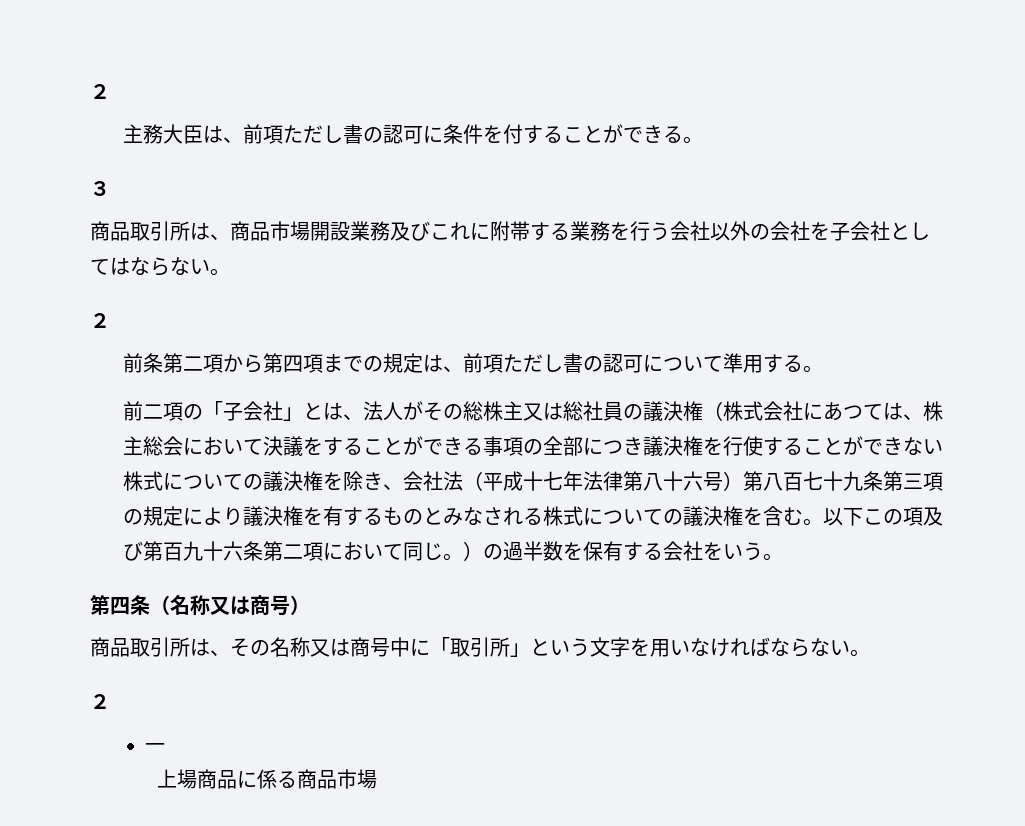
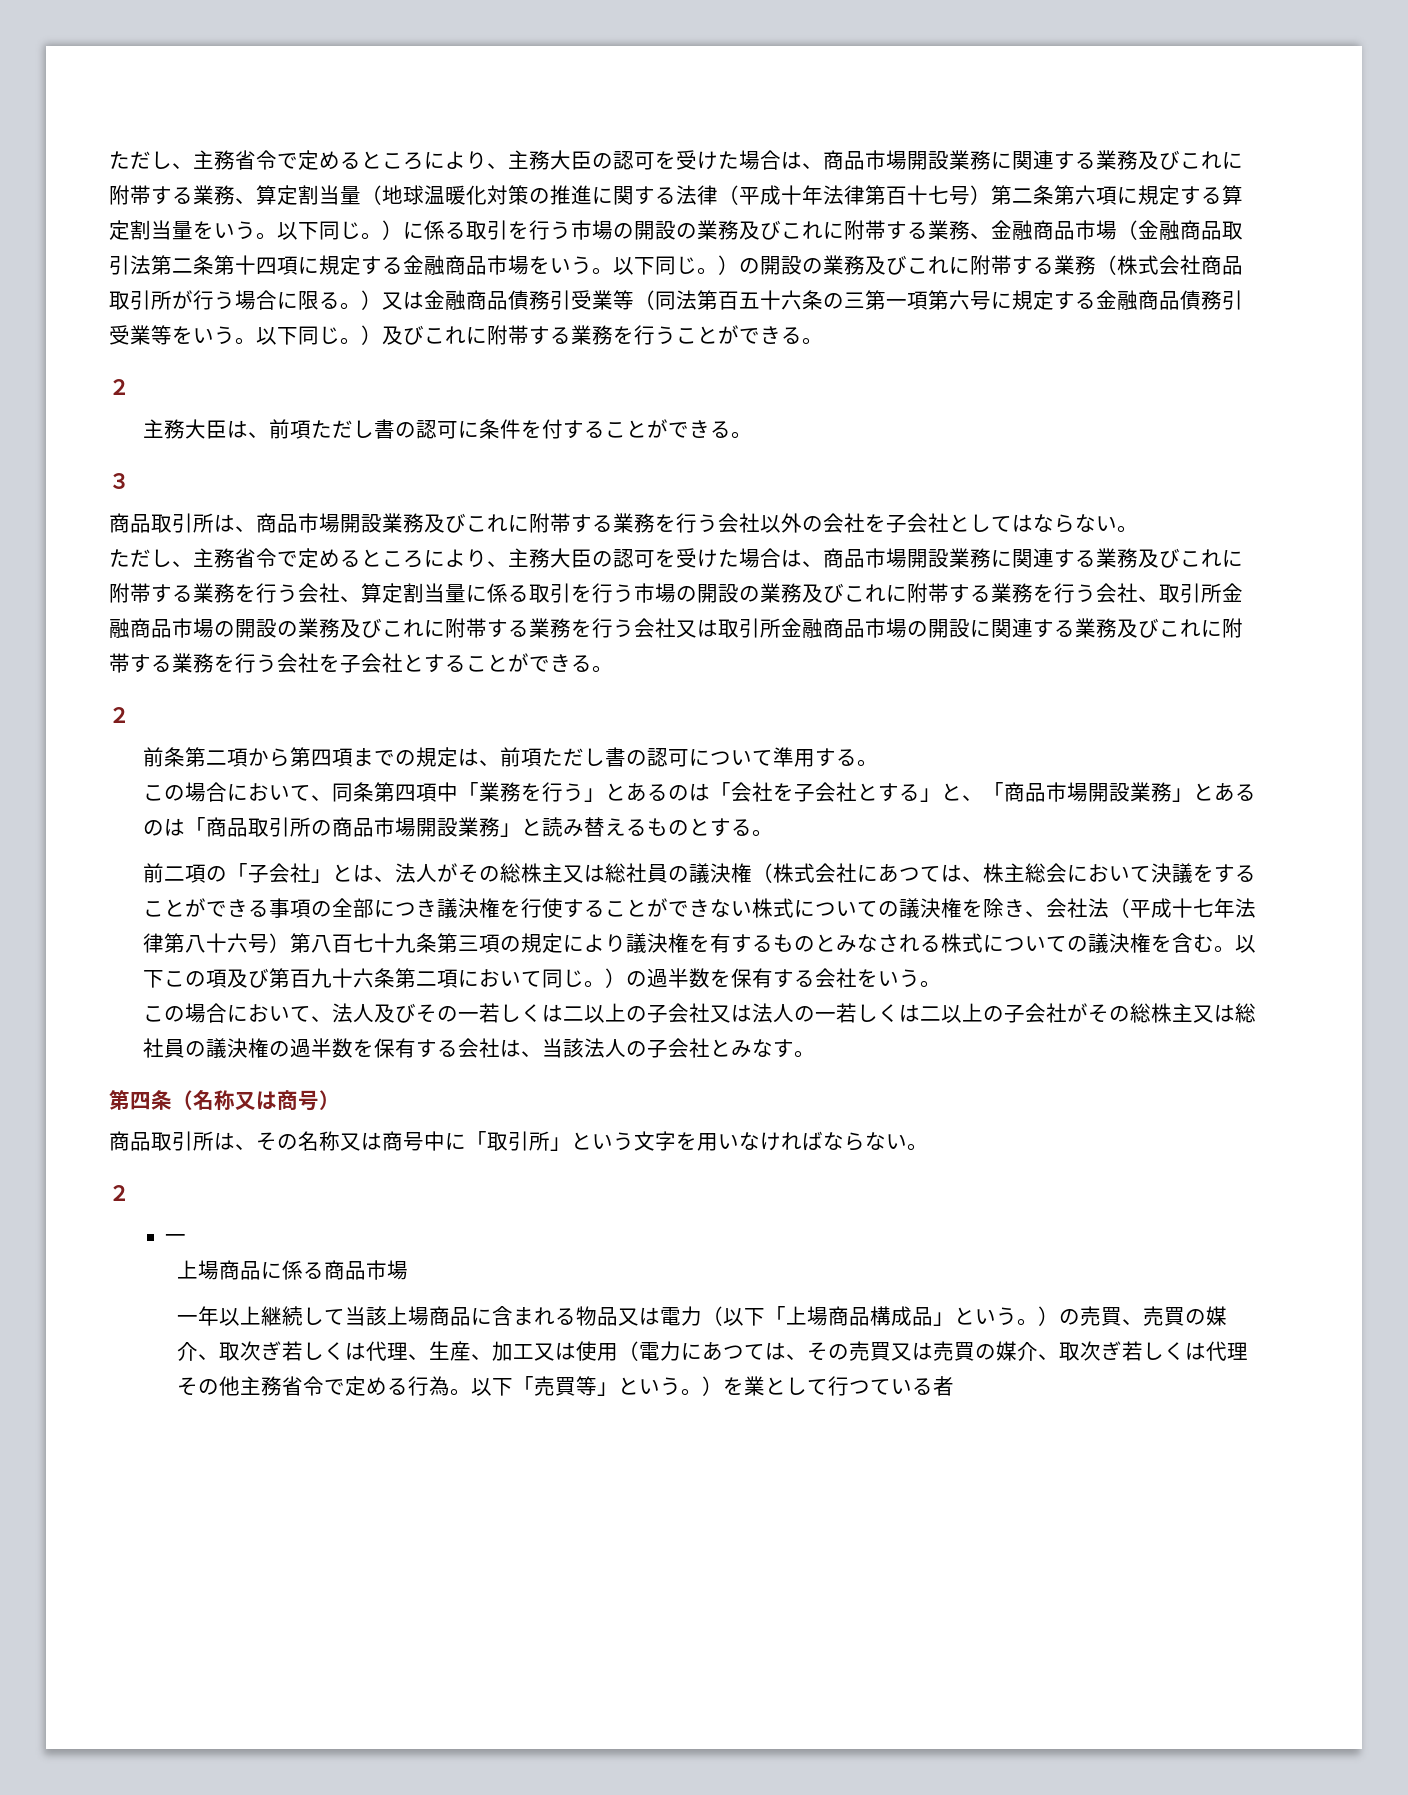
(90, 91) none -> [109,150,1243,170] [109,185,1243,205] [109,220,1243,240] [109,255,1243,275] [109,290,1243,310] [109,325,823,345] ただし、主務省令で定めるところにより、主務大臣の認可を受けた場合は、商品市場開設業務に関連する業務及びこれに附帯する業務、算定割当量（地球温暖化対策の推進に関する法律（平成十年法律第百十七号）第二条第六項に規定する算定割当量をいう。以下同じ。）に係る取引を行う市場の開設の業務及びこれに附帯する業務、金融商品市場（金融商品取引法第二条第十四項に規定する金融商品市場をいう。以下同じ。）の開設の業務及びこれに附帯する業務（株式会社商品取引所が行う場合に限る。）又は金融商品債務引受業等（同法第百五十六条の三第一項第六号に規定する金融商品債務引受業等をいう。以下同じ。）及びこれに附帯する業務を行うことができる。 //
(230, 272) none -> [109,548,1243,568] [109,583,1243,603] [109,618,1243,638] [109,653,613,673] // ただし、主務省令で定めるところにより、主務大臣の認可を受けた場合は、商品市場開設業務に関連する業務及びこれに附帯する業務を行う会社、算定割当量に係る取引を行う市場の開設の業務及びこれに附帯する業務を行う会社、取引所金融商品市場の開設の業務及びこれに附帯する業務を行う会社又は取引所金融商品市場の開設に関連する業務及びこれに附帯する業務を行う会社を子会社とすることができる。
(824, 369) none -> [142,782,1256,802] [142,817,773,837] // この場合において、同条第四項中「業務を行う」とあるのは「会社を子会社とする」と、「商品市場開設業務」とあるのは「商品取引所の商品市場開設業務」と読み替えるものとする。
(784, 557) none -> [142,1003,1256,1023] [142,1038,815,1058] // この場合において、法人及びその一若しくは二以上の子会社又は法人の一若しくは二以上の子会社がその総株主又は総社員の議決権の過半数を保有する会社は、当該法人の子会社とみなす。
(377, 779) none -> [176,1306,1227,1326] [176,1341,1248,1361] [176,1376,954,1396] // 一年以上継続して当該上場商品に含まれる物品又は電力（以下「上場商品構成品」という。）の売買、売買の媒介、取次ぎ若しくは代理、生産、加工又は使用（電力にあつては、その売買又は売買の媒介、取次ぎ若しくは代理その他主務省令で定める行為。以下「売買等」という。）を業として行つている者

